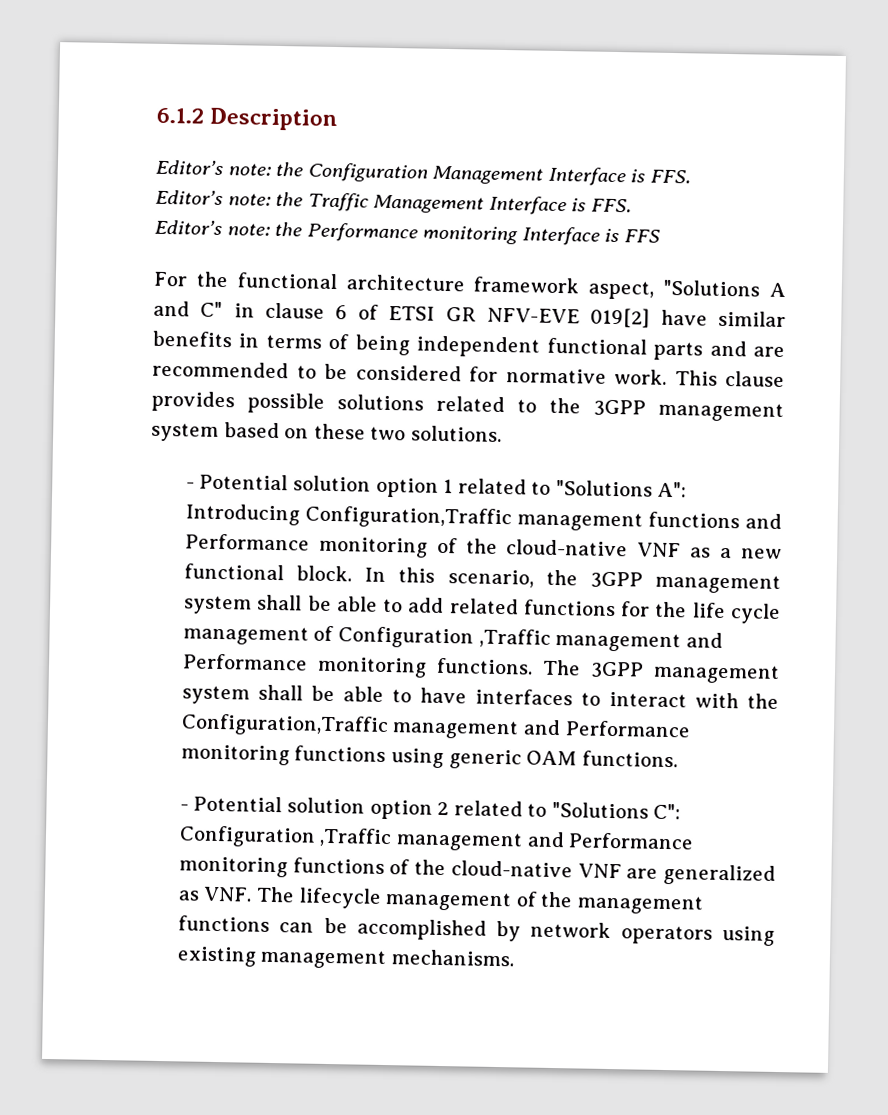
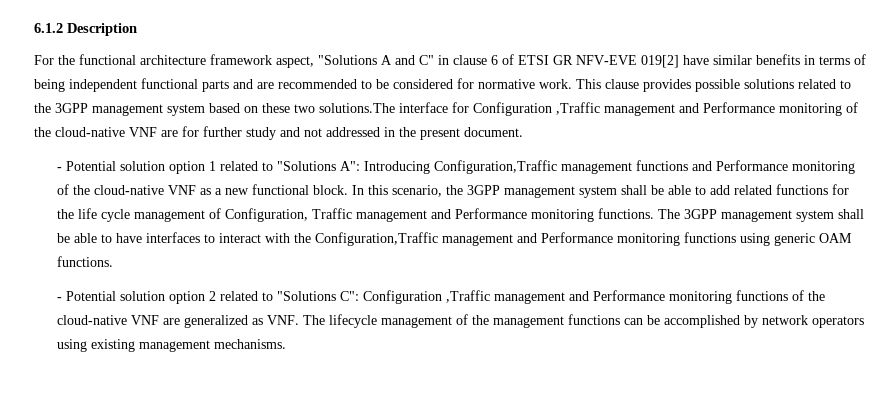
[155,159,691,187] [155,189,632,216] [154,219,660,246] // Editor’s note: the Configuration Management Interface is FFS. // Editor’s note: the Traffic Management Interface is FFS. // Editor’s note: the Performance monitoring Interface is FFS -> (137, 29) none
[410,425,502,442] solutions. -> [319,102,858,116] [34,126,523,140] solutions.The interface for Configuration ,Traffic management and Performance monitoring of the cloud-native VNF are for further study and not addressed in the present document.
[338,626,551,649] Configuration ,Traffic -> [225,208,353,222] Configuration, Traffic

